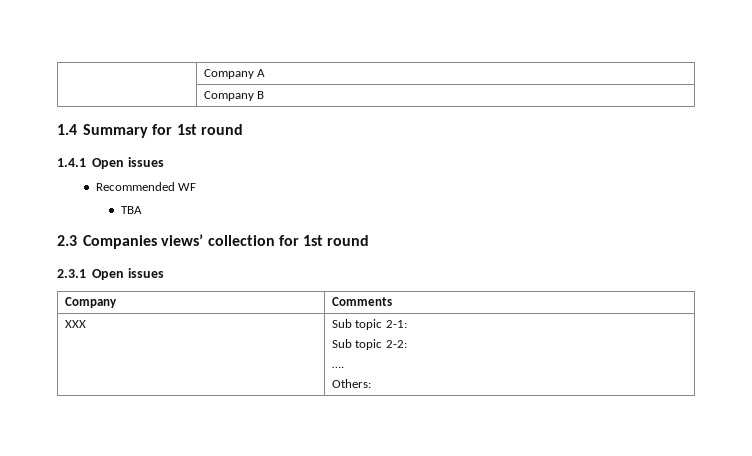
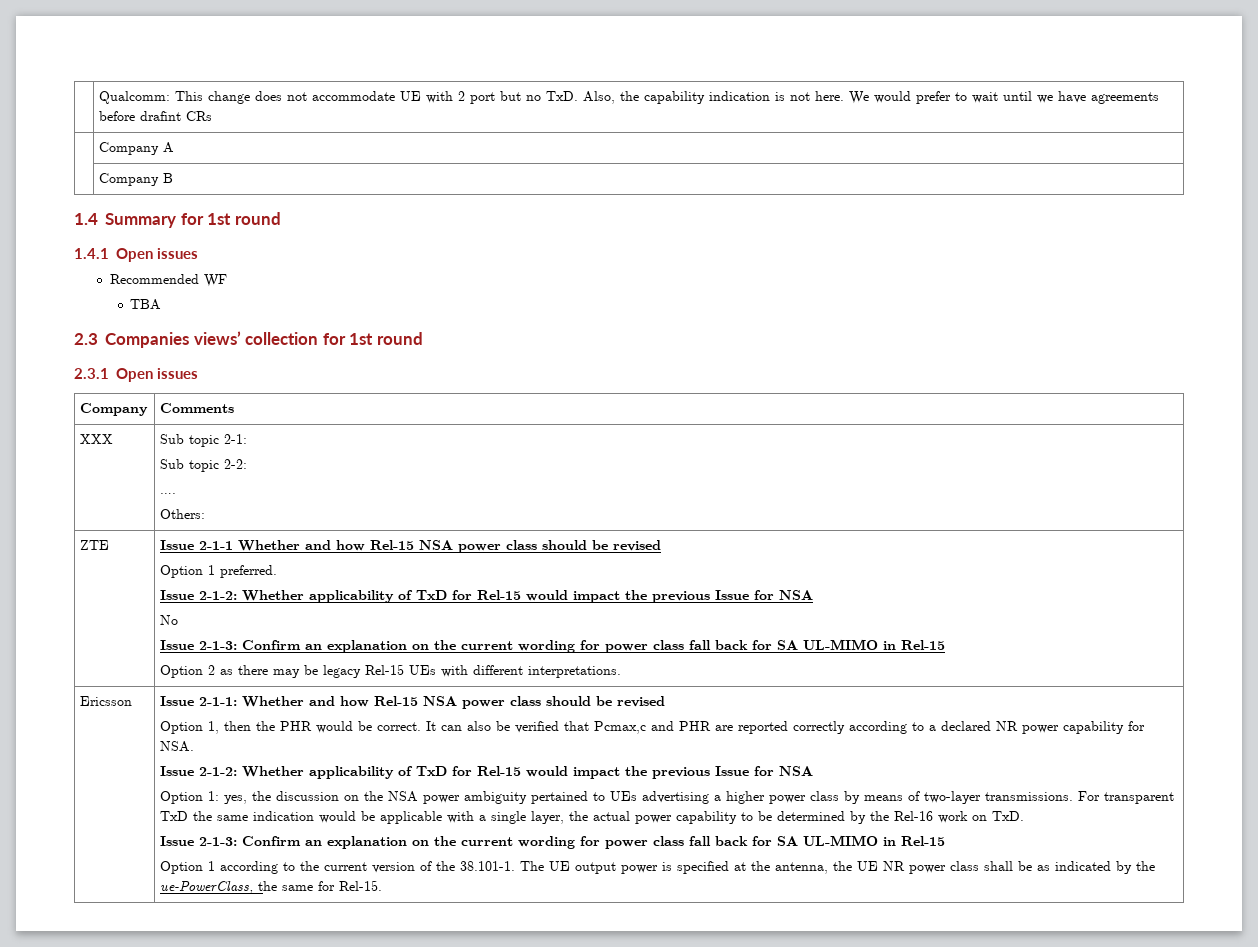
(204, 74) none -> [99,91,1160,104] [99,111,213,121] | Qualcomm: This change does not accommodate UE with 2 port but no TxD. Also, the capability indication is not here. We would prefer to wait until we have agreements before drafint CRs //
(372, 383) none -> [80,540,110,550] [160,540,662,553] [160,565,278,578] [160,590,814,603] [160,615,179,625] [160,639,946,653] [160,664,622,678] [80,696,133,706] [160,696,666,709] [160,721,1146,734] [160,741,195,752] [160,766,814,779] [160,791,1175,804] [160,811,1025,824] [160,835,946,849] [160,861,1156,874] [160,880,383,894] // ZTE | Issue 2-1-1 Whether and how Rel-15 NSA power class should be revised // Option 1 preferred. // Issue 2-1-2: Whether applicability of TxD for Rel-15 would impact the previous Issue for NSA // No // Issue 2-1-3: Confirm an explanation on the current wording for power class fall back for SA UL-MIMO in Rel-15 // Option 2 as there may be legacy Rel-15 UEs with different interpretations. // Ericsson | Issue 2-1-1: Whether and how Rel-15 NSA power class should be revised // Option 1, then the PHR would be correct. It can also be verified that Pcmax,c and PHR are reported correctly according to a declared NR power capability for NSA. // Issue 2-1-2: Whether applicability of TxD for Rel-15 would impact the previous Issue for NSA // Option 1: yes, the discussion on the NSA power ambiguity pertained to UEs advertising a higher power class by means of two-layer transmissions. For transparent TxD the same indication would be applicable with a single layer, the actual power capability to be determined by the Rel-16 work on TxD. // Issue 2-1-3: Confirm an explanation on the current wording for power class fall back for SA UL-MIMO in Rel-15 // Option 1 according to the current version of the 38.101-1. The UE output power is specified at the antenna, the UE NR power class shall be as indicated by the ue-PowerClass, the same for Rel-15.

